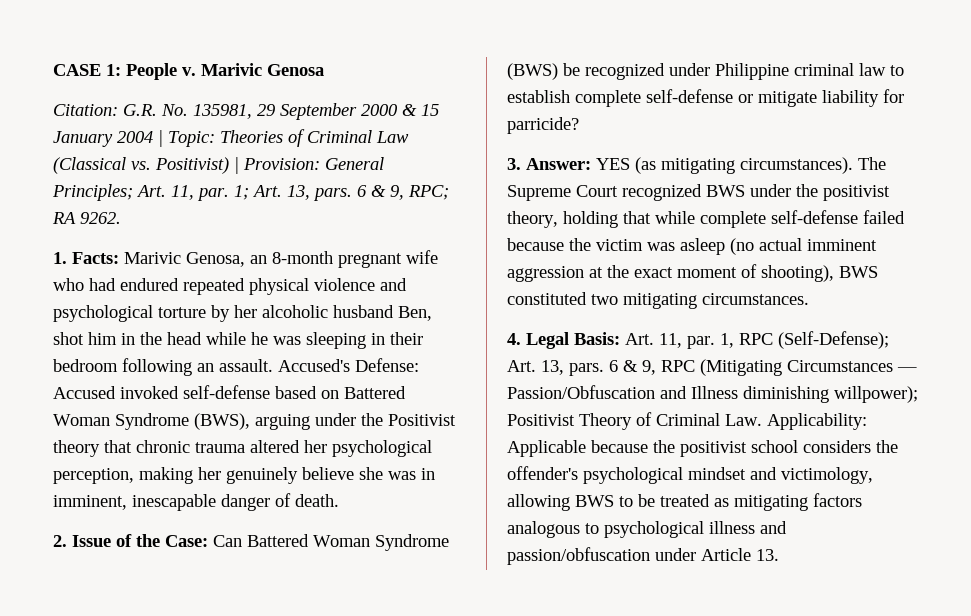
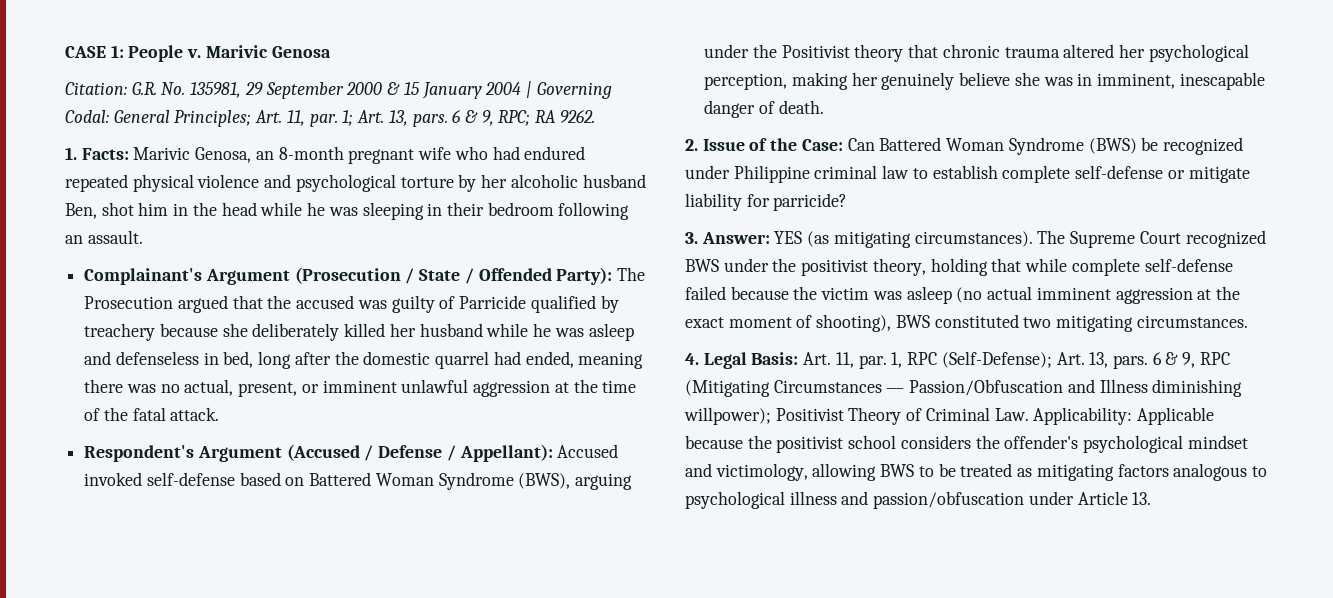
[168,129,409,147] [53,157,320,174] Topic: Theories of Criminal Law (Classical vs. Positivist) | Provision: -> [536,82,612,99] [65,110,109,123] Governing Codal:
[278,358,419,372] Accused's Defense: -> [84,267,646,285] [84,295,619,313] [84,323,634,341] [84,351,644,369] [84,379,637,397] [84,407,220,421] [84,444,553,462] // Complainant's Argument (Prosecution / State / Offended Party): The Prosecution argued that the accused was guilty of Parricide qualified by treachery because she deliberately killed her husband while he was asleep and defenseless in bed, long after the domestic quarrel had ended, meaning there was no actual, present, or imminent unlawful aggression at the time of the fatal attack. // Respondent's Argument (Accused / Defense / Appellant):

